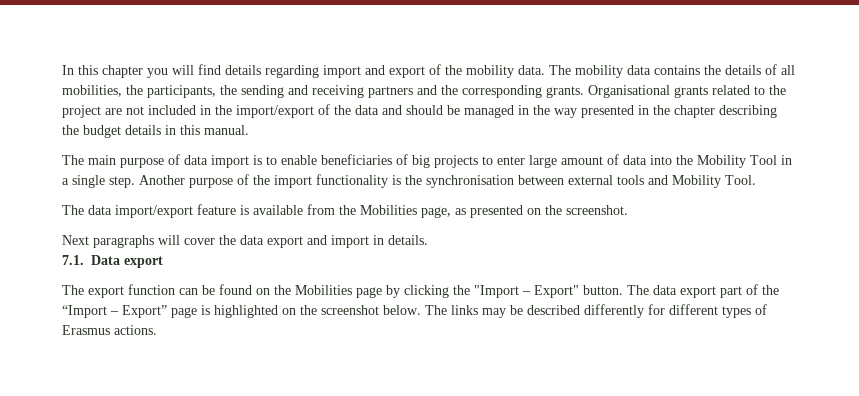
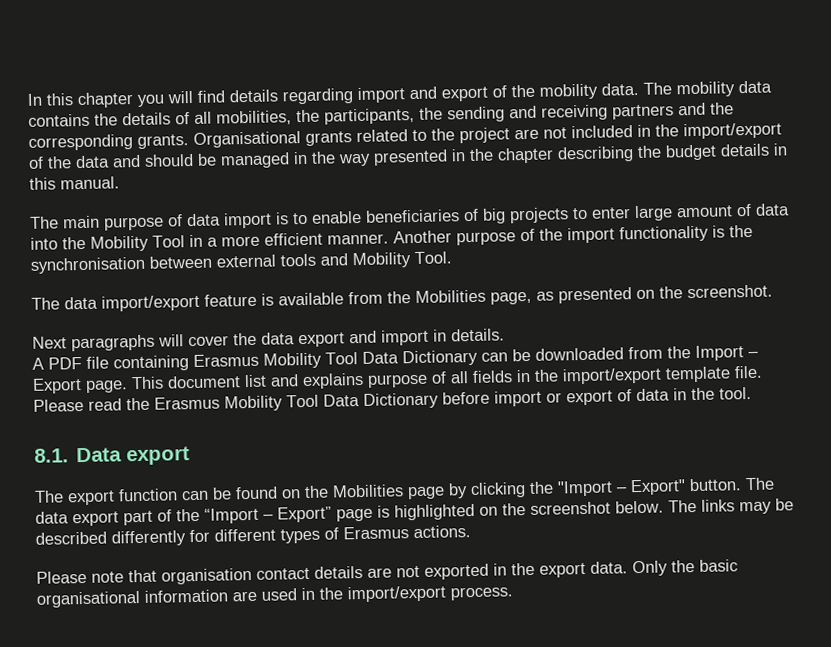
[72,175,135,188] single step. -> [221,232,389,247] more efficient manner.
[62,255,84,265] 7.1. -> [32,345,759,372] [32,365,763,394] [33,386,752,412] [34,448,69,463] A PDF file containing Erasmus Mobility Tool Data Dictionary can be downloaded from the Import – Export page. This document list and explains purpose of all fields in the import/export template file. Please read the Erasmus Mobility Tool Data Dictionary before import or export of data in the tool. // 8.1.
(157, 330) none -> [36,559,738,585] [36,585,513,608] // Please note that organisation contact details are not exported in the export data. Only the basic organisational information are used in the import/export process.

